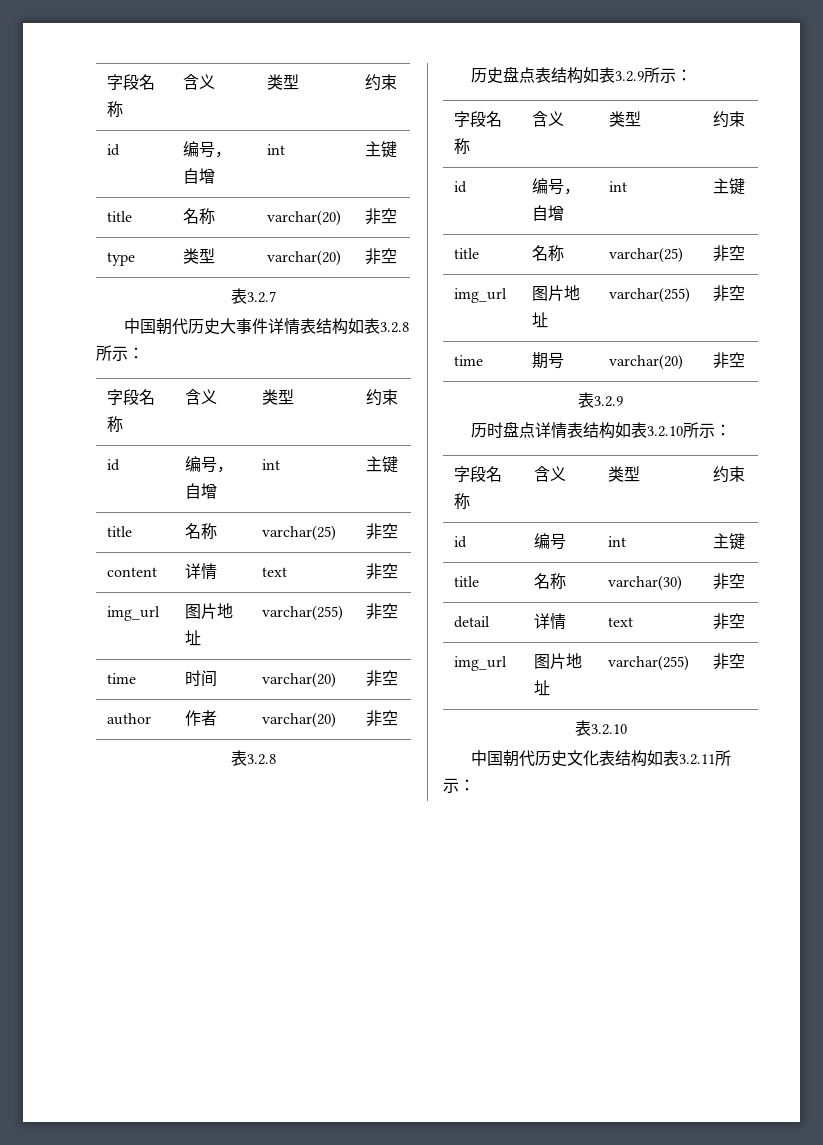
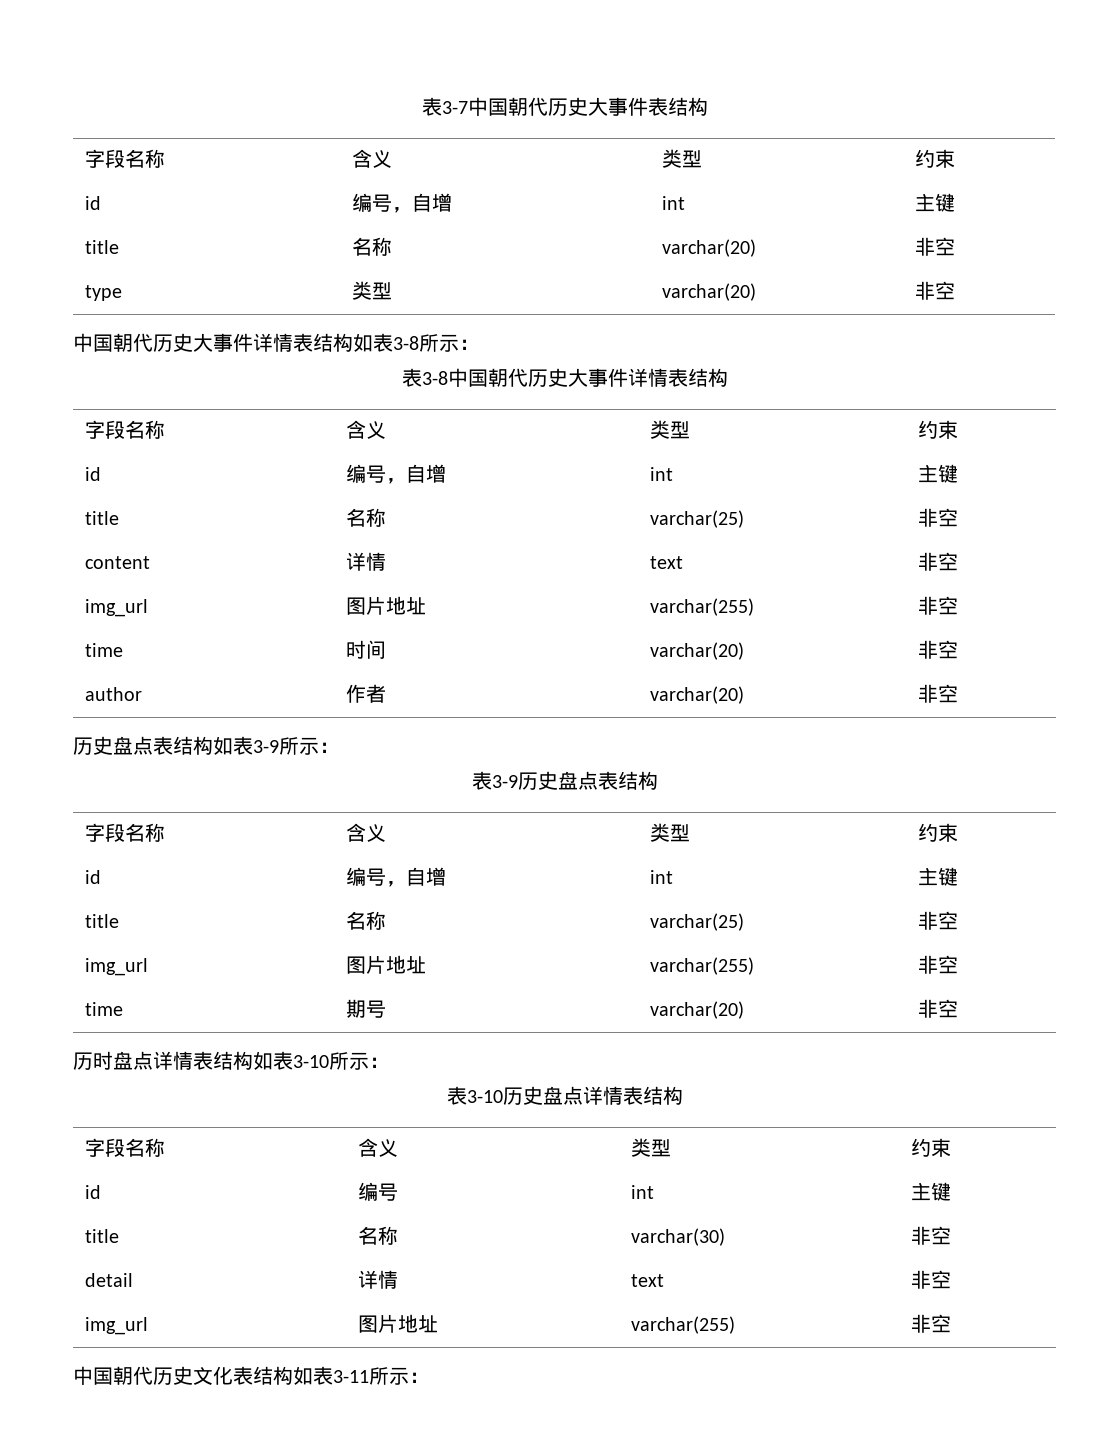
(107, 82) none -> [421,97,708,116] 表3-7中国朝代历史大事件表结构 //
[231,288,276,304] // 表3.2.7 -> (955, 290) none
[380,322,410,333] [96,345,144,361] 3.2.8所示： -> [393,334,479,352] [401,368,728,387] 3-8所示： // 表3-8中国朝代历史大事件详情表结构
[231,750,276,766] // 表3.2.8 -> (958, 693) none
[615,67,693,83] 3.2.9所示： -> [253,737,339,755] [471,771,658,790] 3-9所示： // 表3-9历史盘点表结构
[578,392,623,408] // 表3.2.9 -> (958, 1008) none
[647,422,732,438] 3.2.10所示： -> [293,1052,389,1070] [446,1086,683,1105] 3-10所示： // 表3-10历史盘点详情表结构
[574,720,627,736] // 表3.2.10 -> (951, 1323) none
[679,754,716,765] 3.2.11 -> [333,1370,369,1383] 3-11

